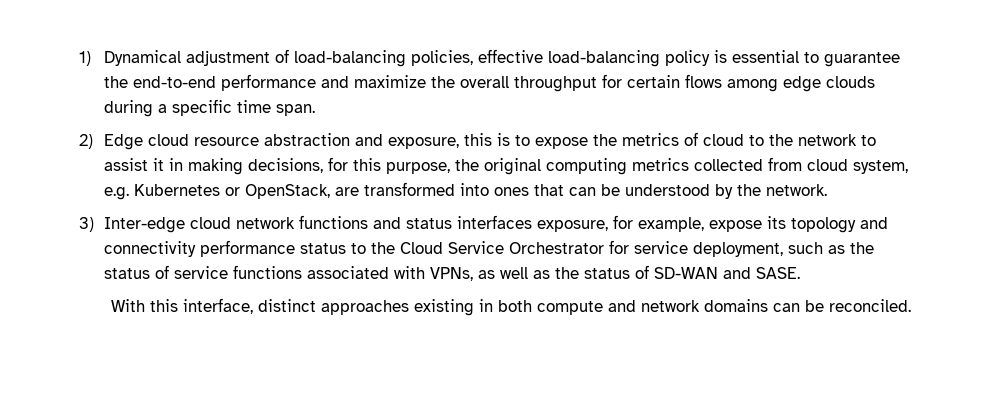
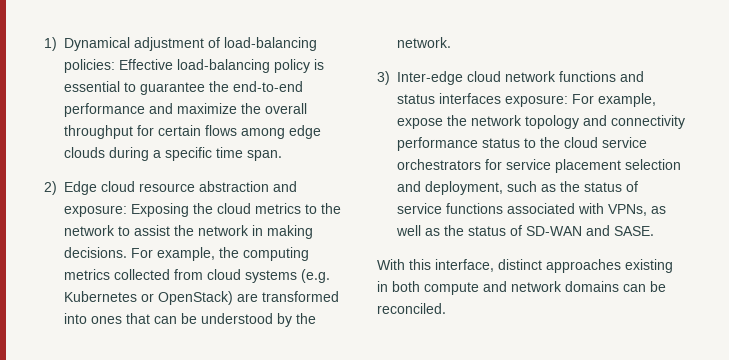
[410,49,543,66] policies, effective -> [64,59,173,73] policies: Effective
[387,132,744,149] exposure, this is to expose the metrics of cloud -> [64,203,301,217] exposure: Exposing the cloud metrics
[152,157,541,175] it in making decisions, for this purpose, the original -> [174,225,313,239] [64,247,239,261] the network in making decisions. For example, the
[852,160,908,174] [103,187,129,200] system, e.g. -> [245,269,330,283] systems (e.g.
[244,184,330,199] OpenStack, -> [158,291,233,305] OpenStack)
[536,215,786,232] exposure, for example, expose its -> [505,93,656,107] [397,115,522,129] exposure: For example, expose the network
[399,240,688,254] Cloud Service Orchestrator for service -> [564,137,647,148] [397,159,681,173] [397,181,421,192] cloud service orchestrators for service placement selection and

